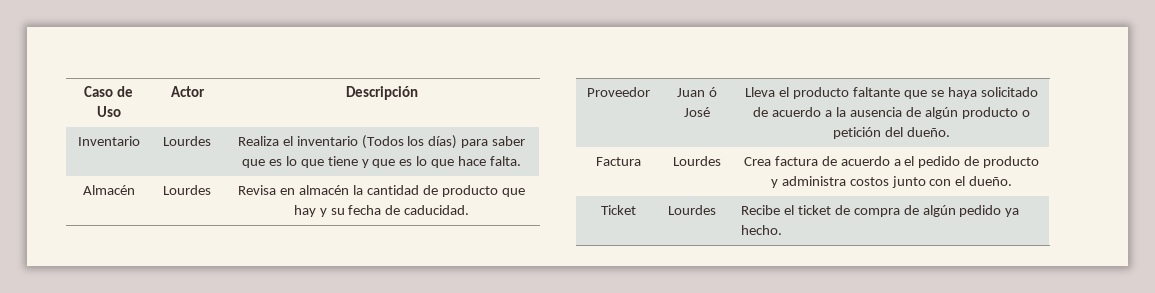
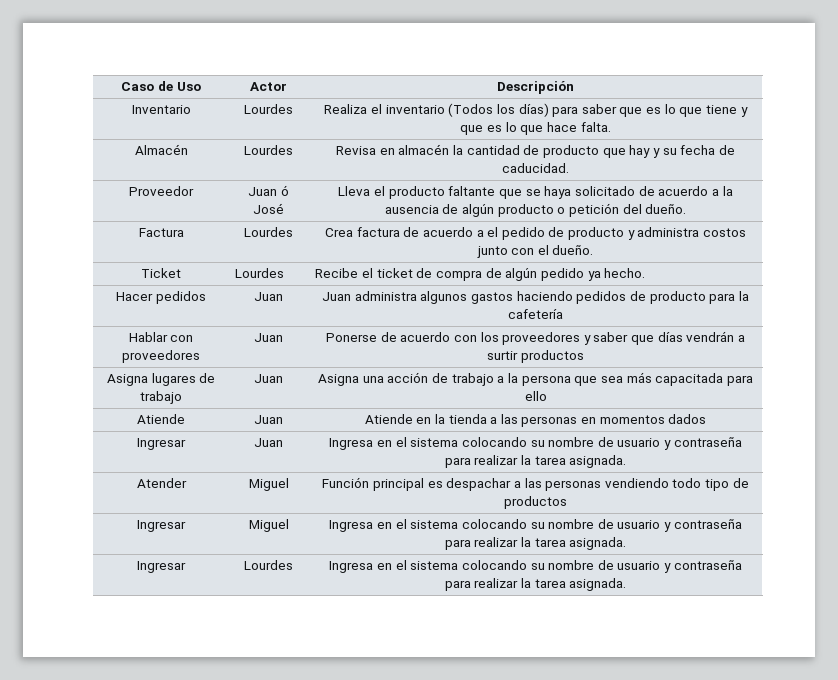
(783, 230) none -> [116,291,206,304] [254,292,283,301] [322,291,749,304] [508,309,563,319] [128,332,194,342] [122,350,200,363] [254,333,283,342] [325,331,746,345] [487,350,584,363] [106,373,216,386] [140,391,182,404] [254,374,283,383] [318,372,753,386] [524,391,547,401] [137,414,185,424] [254,415,283,424] [364,414,707,427] [137,438,186,450] [254,438,283,447] [329,437,742,450] [444,455,627,468] [136,478,187,488] [248,478,289,491] [322,477,749,491] [504,496,567,509] [137,520,186,532] [248,519,289,532] [329,519,742,532] [444,537,627,550] [137,561,186,573] [244,560,293,570] [329,560,742,573] [444,578,627,591] // Hacer pedidos | Juan | Juan administra algunos gastos haciendo pedidos de producto para la cafetería // Hablar con proveedores | Juan | Ponerse de acuerdo con los proveedores y saber que días vendrán a surtir productos // Asigna lugares de trabajo | Juan | Asigna una acción de trabajo a la persona que sea más capacitada para ello // Atiende | Juan | Atiende en la tienda a las personas en momentos dados // Ingresar | Juan | Ingresa en el sistema colocando su nombre de usuario y contraseña para realizar la tarea asignada. // Atender | Miguel | Función principal es despachar a las personas vendiendo todo tipo de productos // Ingresar | Miguel | Ingresa en el sistema colocando su nombre de usuario y contraseña para realizar la tarea asignada. // Ingresar | Lourdes | Ingresa en el sistema colocando su nombre de usuario y contraseña para realizar la tarea asignada.

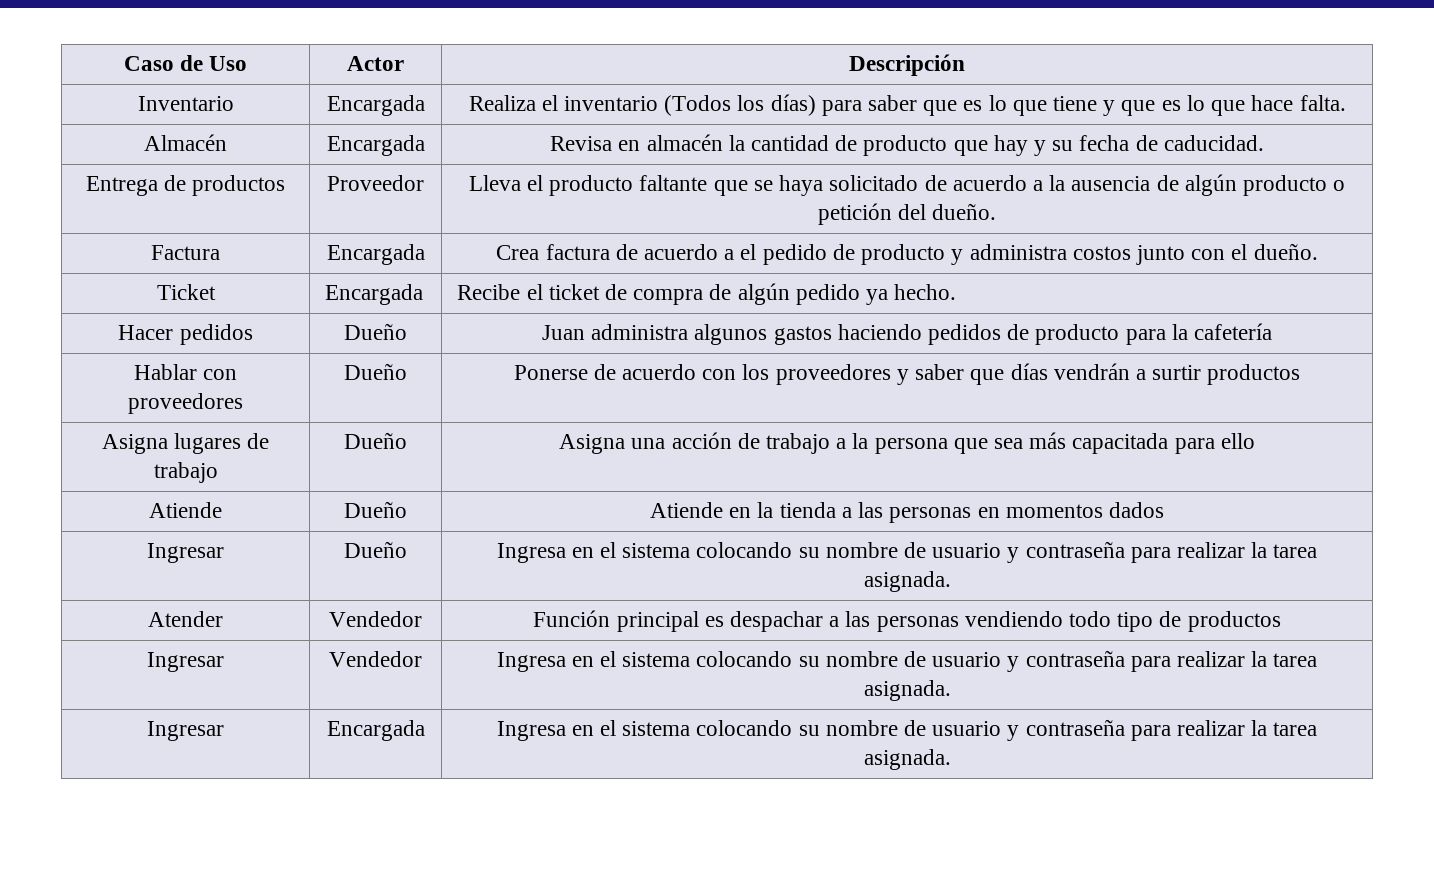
[244,104,293,114] Lourdes -> [326,95,425,116] Encargada
[244,145,293,155] Lourdes -> [326,135,425,156] Encargada
[129,186,194,196] [248,185,289,196] [253,203,284,214] Proveedor | Juan ó José -> [85,175,286,196] [327,175,424,191] Entrega de productos | Proveedor
[244,227,293,237] Lourdes -> [326,244,425,265] Encargada
[235,268,285,278] Lourdes -> [325,284,424,305] Encargada
[254,292,283,301] Juan -> [344,323,407,340] Dueño
[254,333,283,342] Juan -> [344,363,407,380] Dueño
[254,374,283,383] Juan -> [344,432,407,449] Dueño
[254,415,283,424] Juan -> [344,501,407,518] Dueño
[254,438,283,447] Juan -> [344,541,407,558] Dueño
[248,478,289,491] Miguel -> [329,611,422,627] Vendedor
[248,519,289,532] Miguel -> [329,651,422,667] Vendedor
[244,560,293,570] Lourdes -> [326,720,425,741] Encargada

